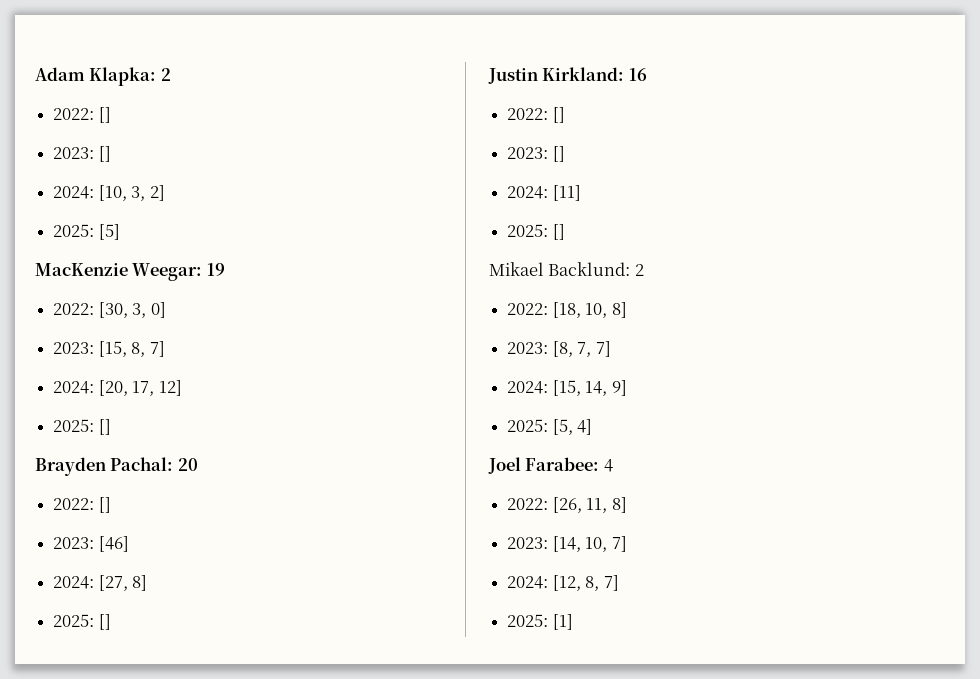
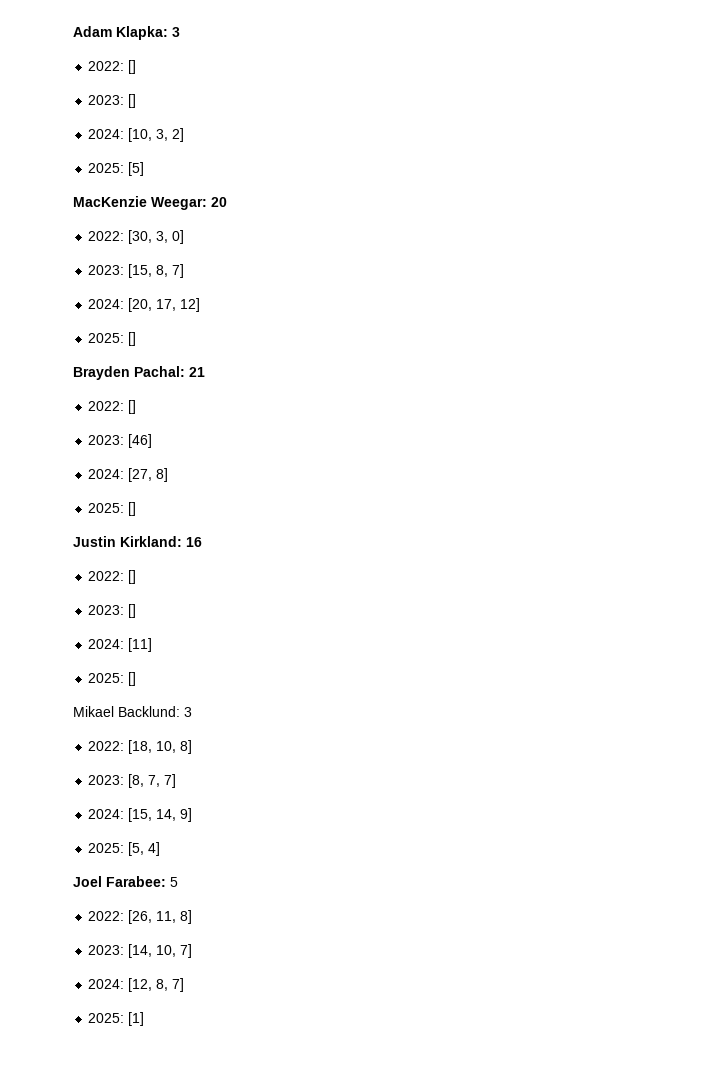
[160,68,171,81] 2 -> [172,27,180,37] 3
[206,263,225,276] 19 -> [211,197,227,207] 20
[177,458,198,471] 20 -> [189,367,205,377] 21
[634,264,644,276] 2 -> [184,707,192,717] 3
[603,459,613,472] 4 -> [170,877,178,887] 5

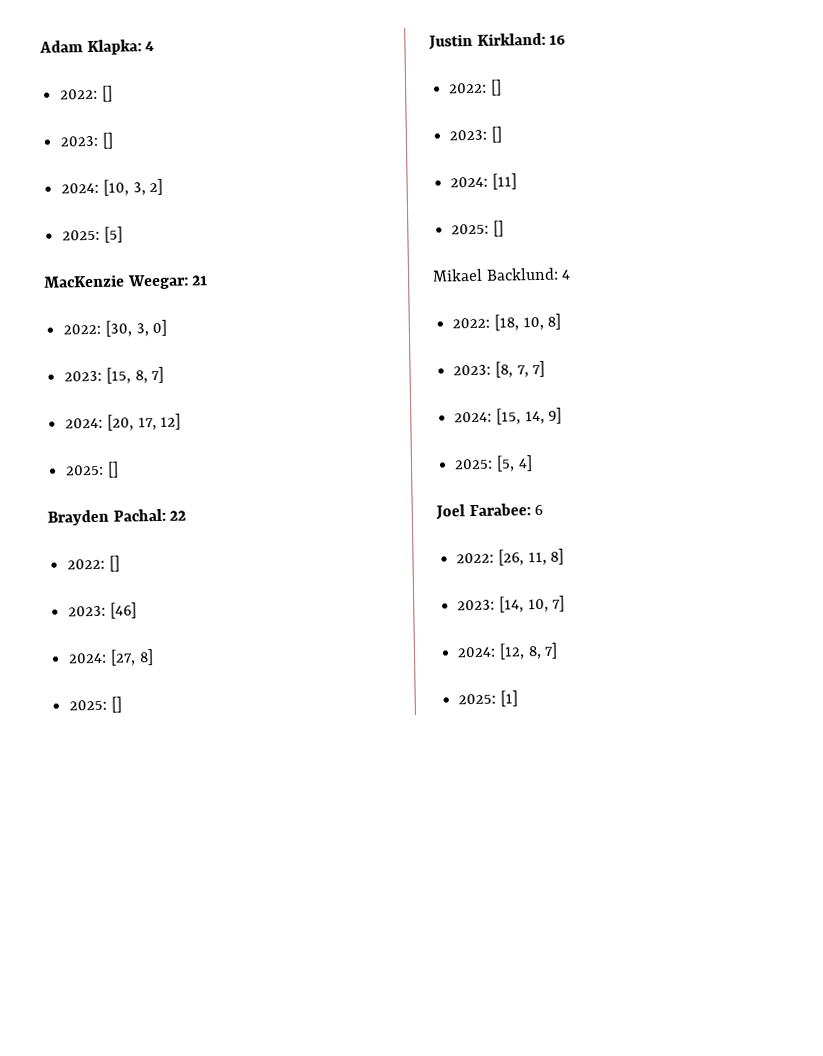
[172,27,180,37] 3 -> [145,40,156,52] 4
[211,197,227,207] 20 -> [192,275,209,286] 21
[189,367,205,377] 21 -> [169,510,187,521] 22
[184,707,192,717] 3 -> [561,269,572,280] 4
[170,877,178,887] 5 -> [534,504,544,516] 6

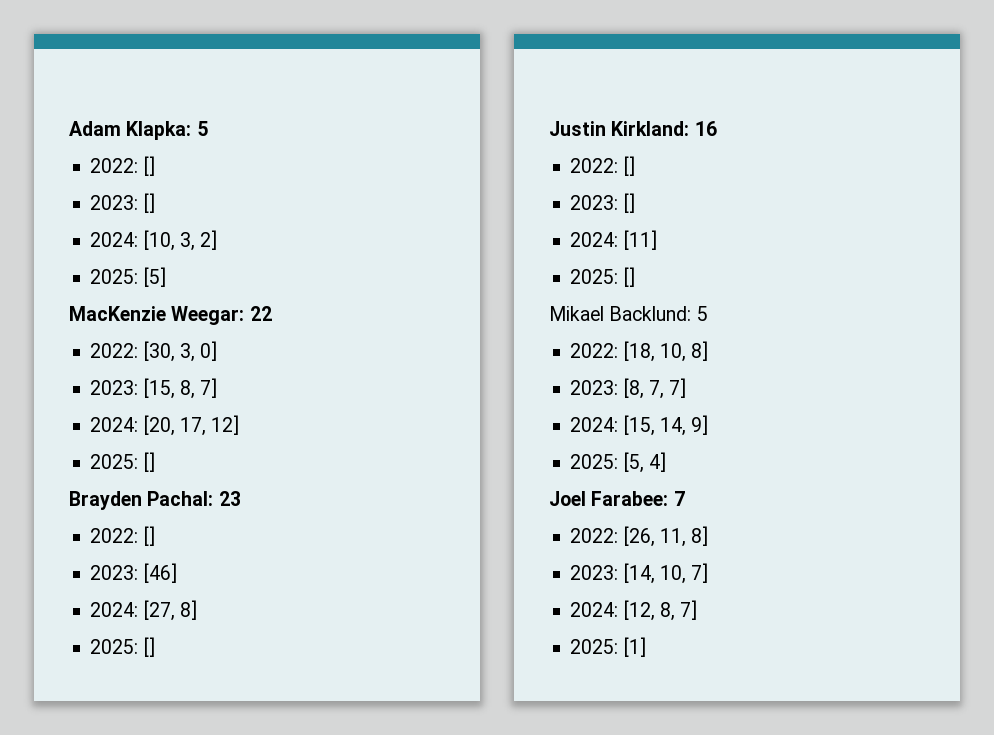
[145,40,156,52] 4 -> [196,121,208,136] 5
[192,275,209,286] 21 -> [249,306,272,321] 22
[169,510,187,521] 22 -> [218,491,241,506] 23
[561,269,572,280] 4 -> [696,306,708,321] 5
[534,504,544,516] 6 -> [673,491,685,506] 7

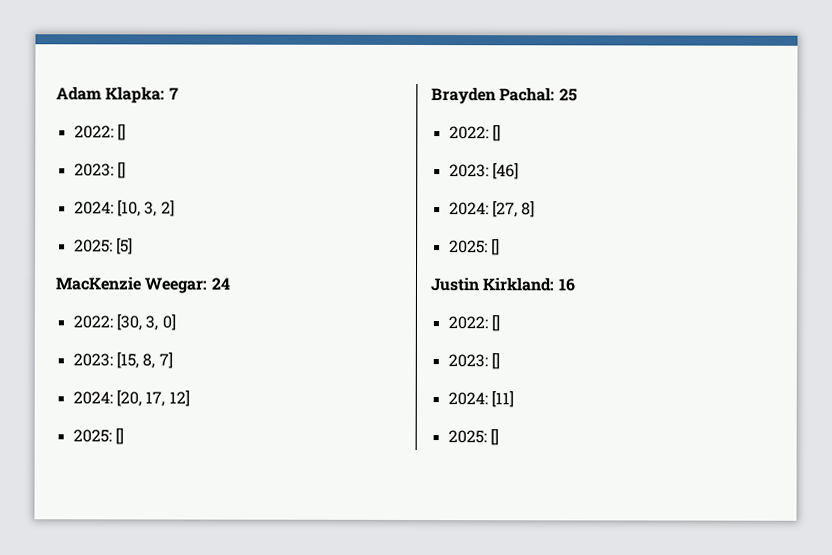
[196,121,208,136] 5 -> [168,87,179,100] 7
[249,306,272,321] 22 -> [210,277,230,290] 24
[218,491,241,506] 23 -> [558,88,578,102] 25
[549,306,708,321] [570,341,709,362] [570,378,687,399] [570,415,709,436] [570,452,666,473] [549,491,685,506] [570,526,709,547] [570,563,709,584] [570,600,698,621] [570,637,646,657] // Mikael Backlund: 5 // 2022: [18, 10, 8] // 2023: [8, 7, 7] // 2024: [15, 14, 9] // 2025: [5, 4] // Joel Farabee: 7 // 2022: [26, 11, 8] // 2023: [14, 10, 7] // 2024: [12, 8, 7] // 2025: [1] -> (499, 437) none

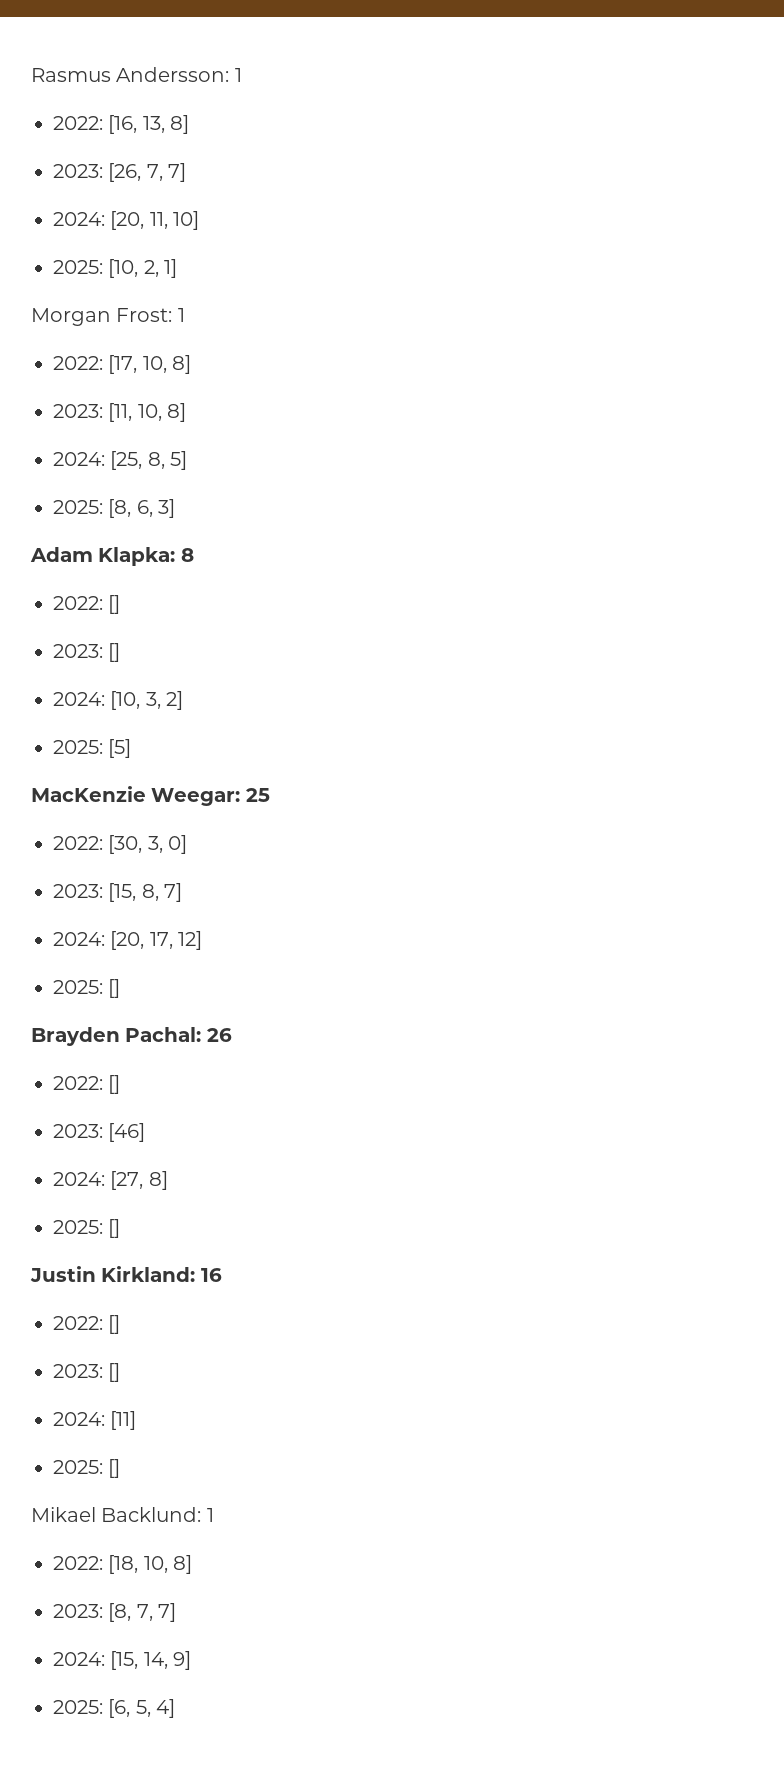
(56, 93) none -> [31,67,242,82] [53,115,190,134] [53,163,187,182] [53,211,200,230] [53,259,178,278] [31,308,185,326] [53,355,192,374] [53,403,187,422] [53,451,188,470] [53,499,176,518] Rasmus Andersson: 1 // 2022: [16, 13, 8] // 2023: [26, 7, 7] // 2024: [20, 11, 10] // 2025: [10, 2, 1] // Morgan Frost: 1 // 2022: [17, 10, 8] // 2023: [11, 10, 8] // 2024: [25, 8, 5] // 2025: [8, 6, 3] //
[168,87,179,100] 7 -> [180,548,194,562] 8
[210,277,230,290] 24 -> [245,788,270,802] 25
[558,88,578,102] 25 -> [206,1028,232,1042] 26
(499, 437) none -> [31,1507,214,1522] [53,1555,193,1574] [53,1603,177,1622] [53,1651,192,1670] [53,1699,176,1718] // Mikael Backlund: 1 // 2022: [18, 10, 8] // 2023: [8, 7, 7] // 2024: [15, 14, 9] // 2025: [6, 5, 4]

